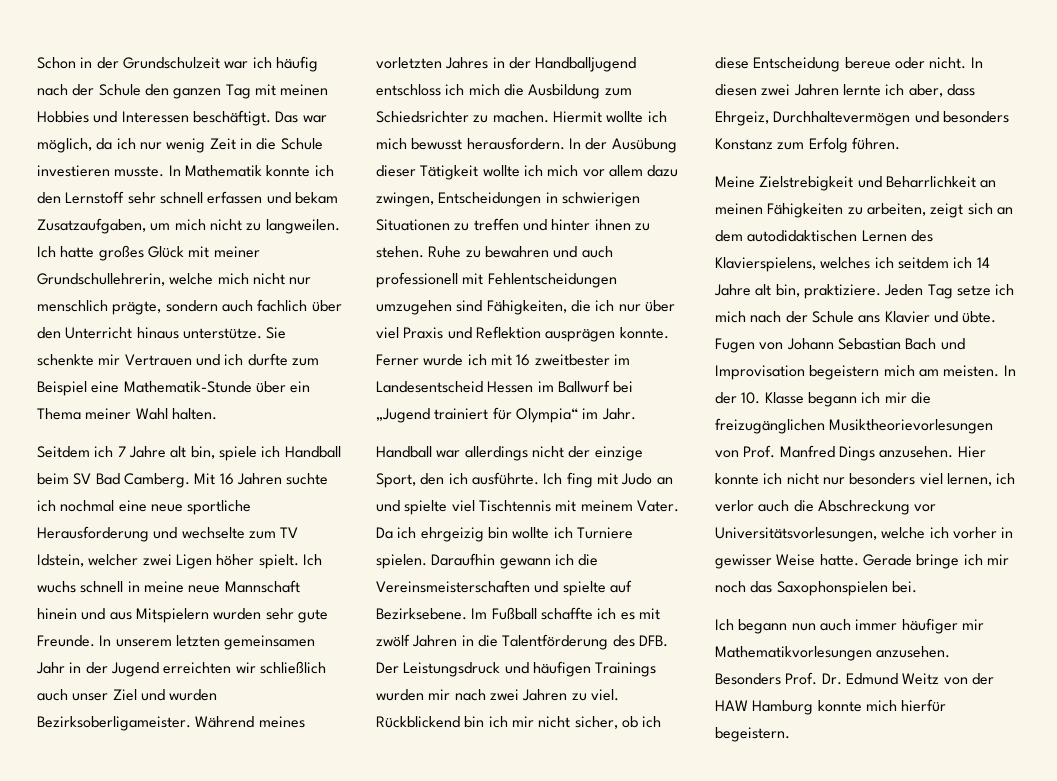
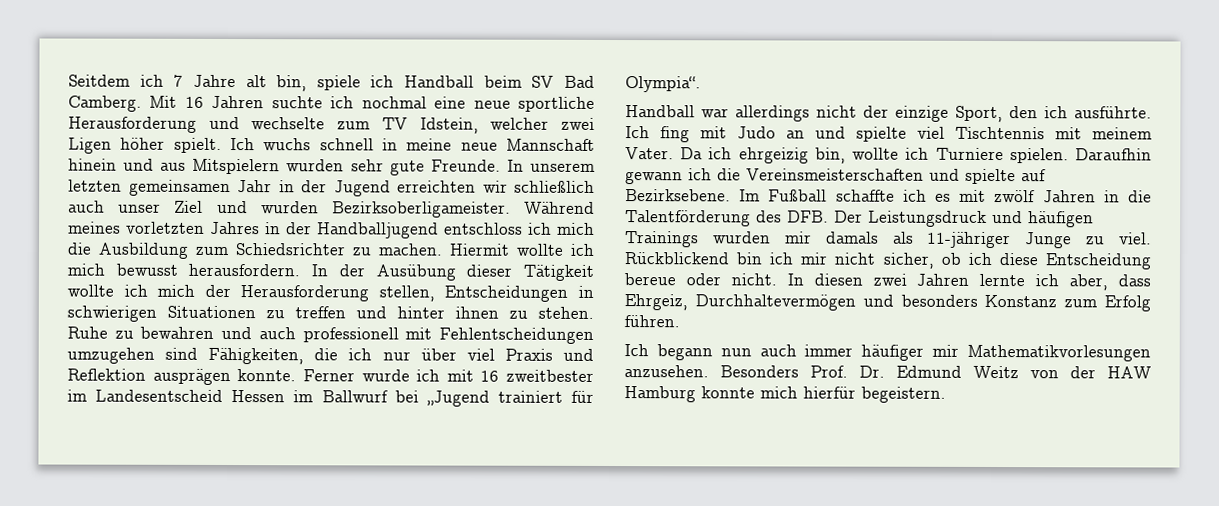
[37,56,318,72] [37,84,329,99] [37,110,327,126] [37,138,323,153] [37,165,334,177] [37,191,338,204] [37,218,340,234] [37,245,260,261] [37,273,312,286] [37,299,342,315] [37,327,287,339] [37,353,319,366] [37,381,311,396] [37,408,217,420] Schon in der Grundschulzeit war ich häufig nach der Schule den ganzen Tag mit meinen Hobbies und Interessen beschäftigt. Das war möglich, da ich nur wenig Zeit in die Schule investieren musste. In Mathematik konnte ich den Lernstoff sehr schnell erfassen und bekam Zusatzaufgaben, um mich nicht zu langweilen. Ich hatte großes Glück mit meiner Grundschullehrerin, welche mich nicht nur menschlich prägte, sondern auch fachlich über den Unterricht hinaus unterstütze. Sie schenkte mir Vertrauen und ich durfte zum Beispiel eine Mathematik-Stunde über ein Thema meiner Wahl halten. // -> (68, 80) none
[582,165,679,177] [376,192,434,207] vor allem dazu zwingen, -> [204,284,435,302] der Herausforderung stellen,
[515,408,636,423] Olympia“ im Jahr. -> [625,76,701,93] Olympia“.
[487,527,508,539] bin -> [814,147,846,164] bin,
[454,689,568,701] nach zwei Jahren -> [825,231,1073,249] damals als 11-jähriger Junge
[715,176,997,191] [715,203,1013,218] [715,230,933,242] [715,257,990,272] [714,284,1015,299] [715,311,997,323] [715,338,965,353] [715,365,1016,380] [715,392,931,407] [715,418,994,434] [715,445,986,461] [715,473,1016,486] [715,500,937,515] [715,527,1014,542] [715,554,1009,569] [715,581,917,596] // Meine Zielstrebigkeit und Beharrlichkeit an meinen Fähigkeiten zu arbeiten, zeigt sich an dem autodidaktischen Lernen des Klavierspielens, welches ich seitdem ich 14 Jahre alt bin, praktiziere. Jeden Tag setze ich mich nach der Schule ans Klavier und übte. Fugen von Johann Sebastian Bach und Improvisation begeistern mich am meisten. In der 10. Klasse begann ich mir die freizugänglichen Musiktheorievorlesungen von Prof. Manfred Dings anzusehen. Hier konnte ich nicht nur besonders viel lernen, ich verlor auch die Abschreckung vor Universitätsvorlesungen, welche ich vorher in gewisser Weise hatte. Gerade bringe ich mir noch das Saxophonspielen bei. -> (680, 321) none

